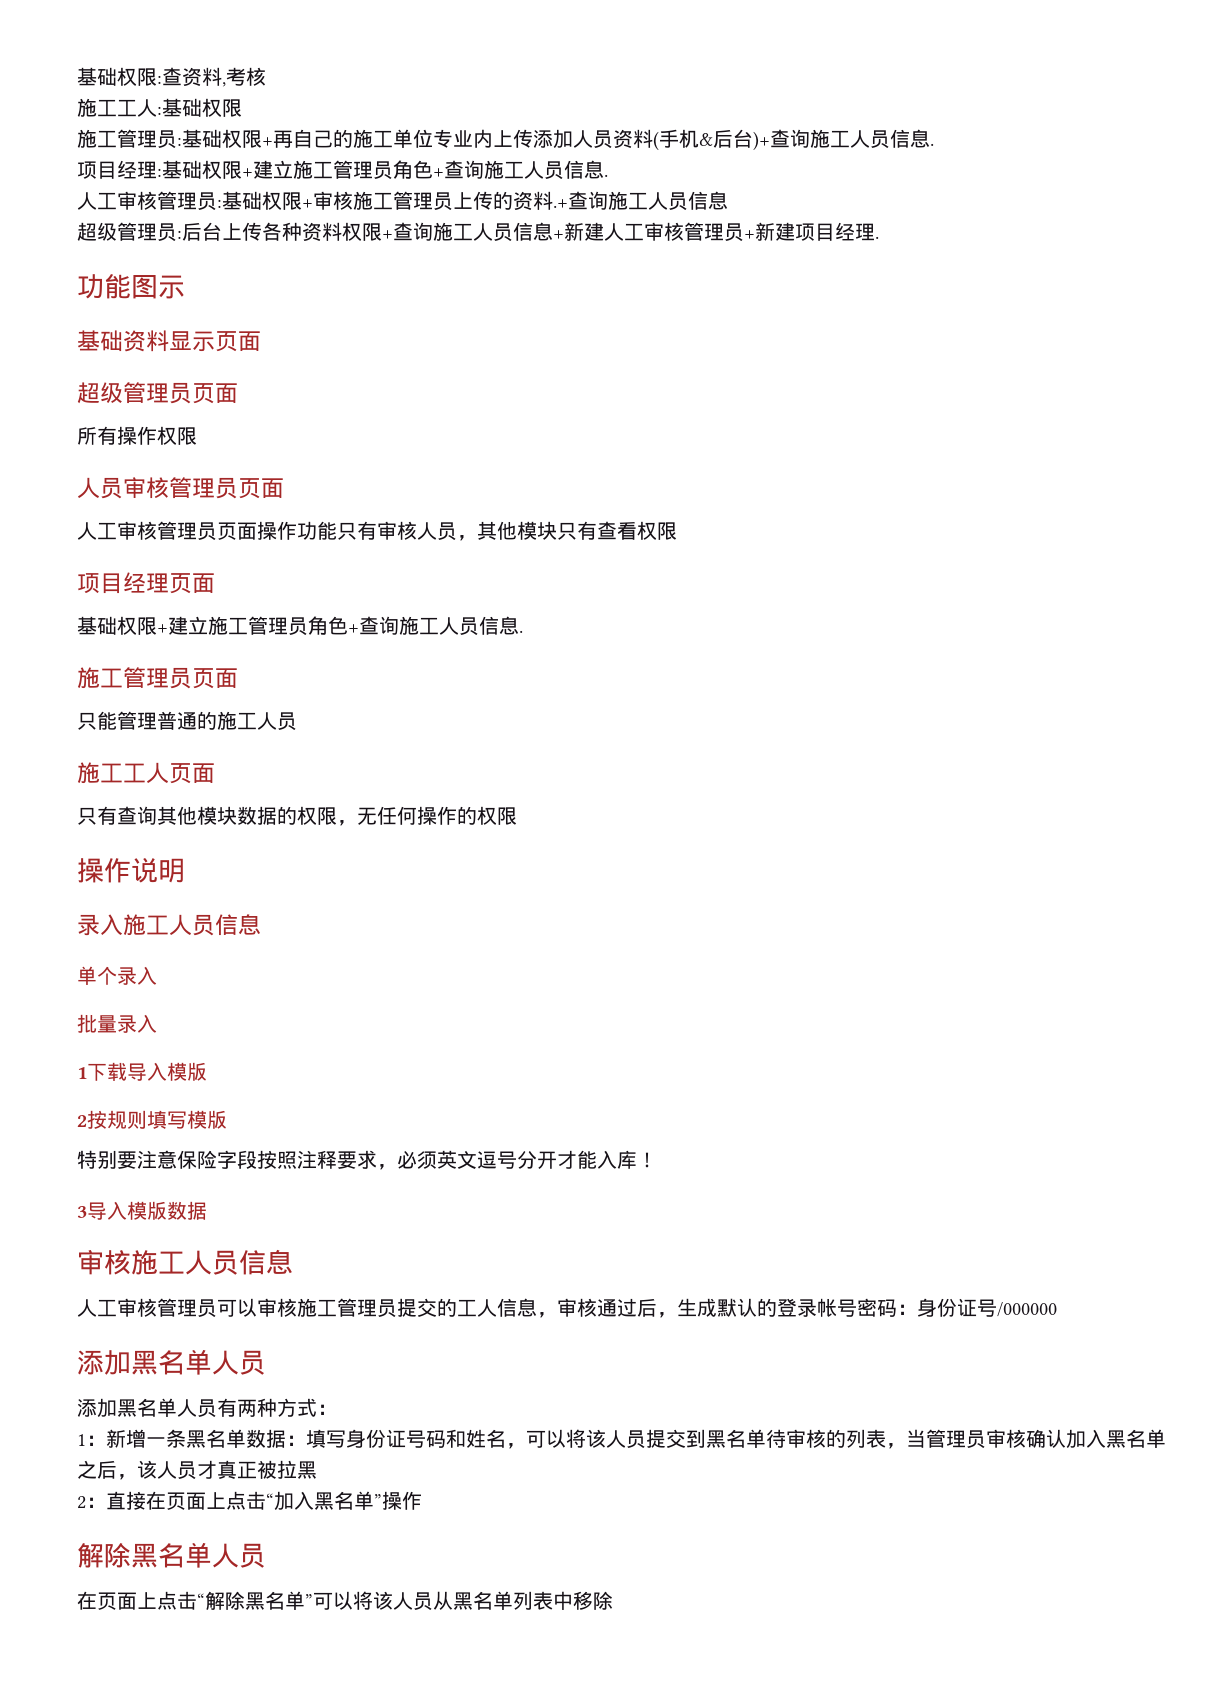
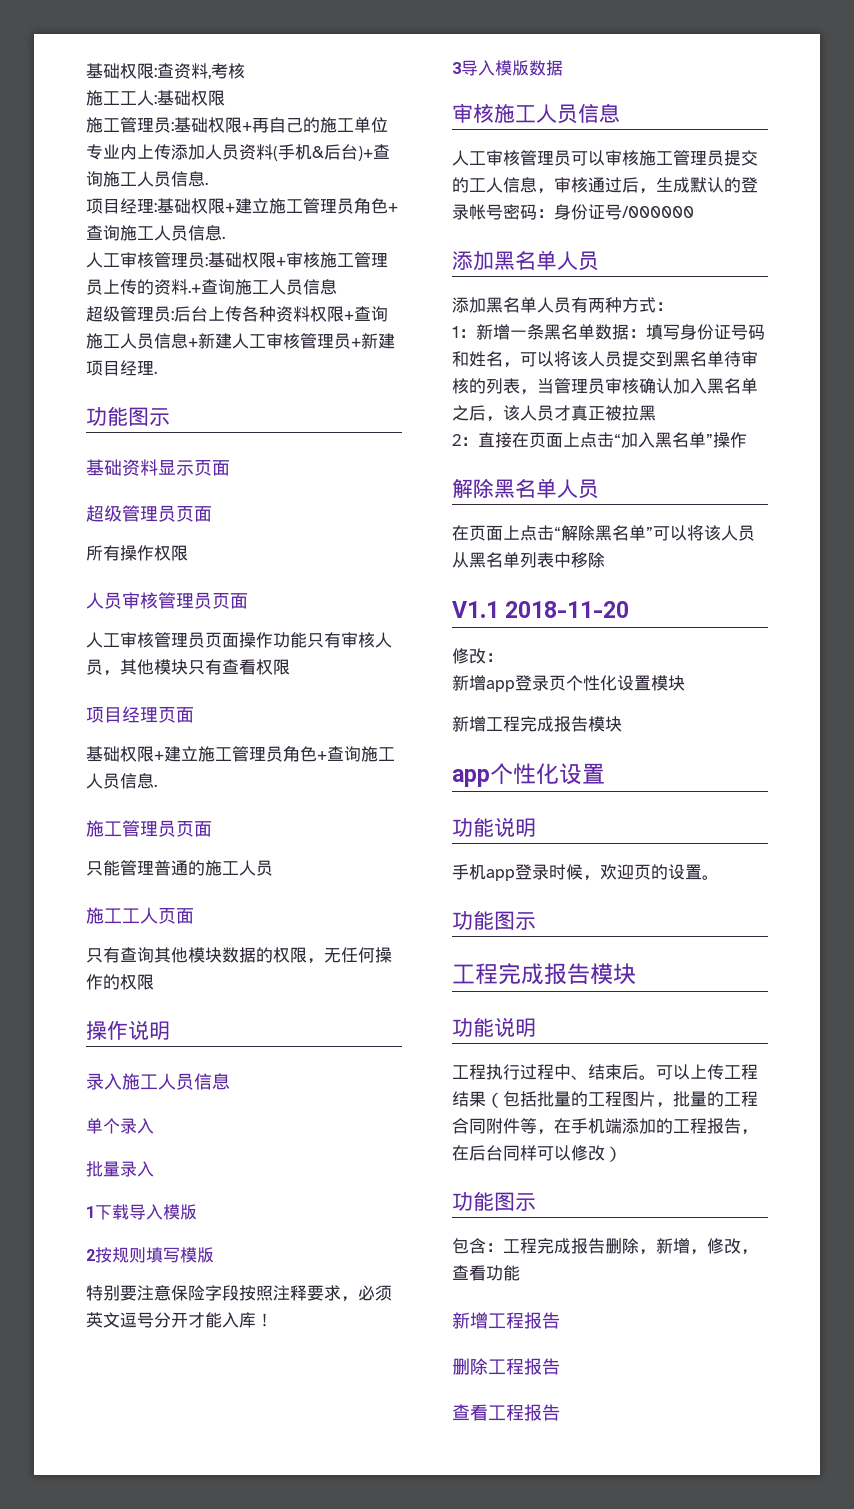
(613, 1600) none -> [452,601,630,618] [452,648,503,664] [452,675,685,692] [452,716,622,732] [452,763,605,787] [452,817,536,837] [452,864,719,881] [452,910,536,930] [452,963,636,985] [452,1017,536,1037] [452,1064,758,1080] [452,1091,758,1108] [452,1118,758,1135] [452,1145,622,1162] [452,1191,536,1211] [452,1238,758,1255] [452,1265,520,1281] [452,1312,560,1329] [452,1358,560,1375] [452,1404,560,1421] // V1.1 2018-11-20 // 修改： // 新增app登录页个性化设置模块 // 新增工程完成报告模块 // app个性化设置 // 功能说明 // 手机app登录时候，欢迎页的设置。 // 功能图示 // 工程完成报告模块 // 功能说明 // 工程执行过程中、结束后。可以上传工程结果（包括批量的工程图片，批量的工程合同附件等，在手机端添加的工程报告，在后台同样可以修改） // 功能图示 // 包含：工程完成报告删除，新增，修改，查看功能 // 新增工程报告 // 删除工程报告 // 查看工程报告

